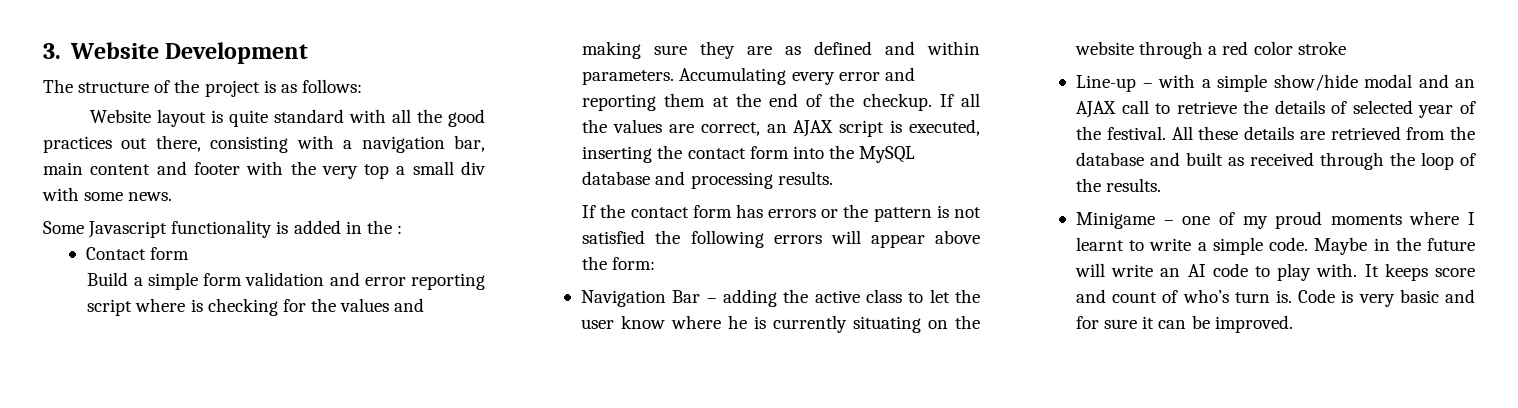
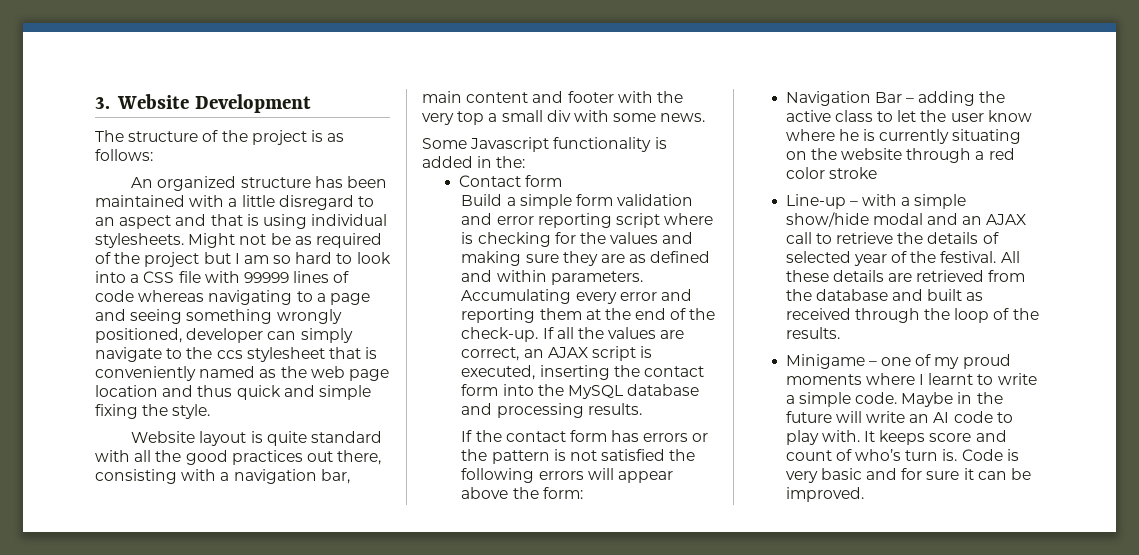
(362, 86) none -> [131,176,387,191] [95,195,374,210] [95,214,388,229] [95,233,382,248] [95,252,391,267] [95,271,350,283] [95,290,370,305] [95,309,342,324] [95,328,353,343] [95,347,378,362] [95,366,389,381] [95,385,371,400] [95,404,211,419] // An organized structure has been maintained with a little disregard to an aspect and that is using individual stylesheets. Might not be as required of the project but I am so hard to look into a CSS file with 99999 lines of code whereas navigating to a page and seeing something wrongly positioned, developer can simply navigate to the ccs stylesheet that is conveniently named as the web page location and thus quick and simple fixing the style.
[366,220,402,234] the : -> [496,156,526,168] the:
[862,93,932,111] checkup. -> [461,327,539,342] check-up.

